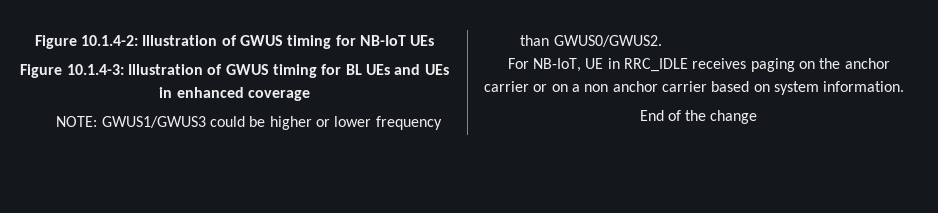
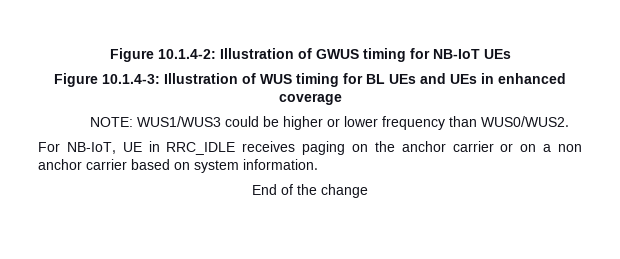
[225,64,269,75] GWUS -> [260,74,292,84] WUS
[101,116,206,128] GWUS1/GWUS3 -> [136,116,221,127] WUS1/WUS3
[553,35,662,47] GWUS0/GWUS2. -> [480,116,569,127] WUS0/WUS2.

